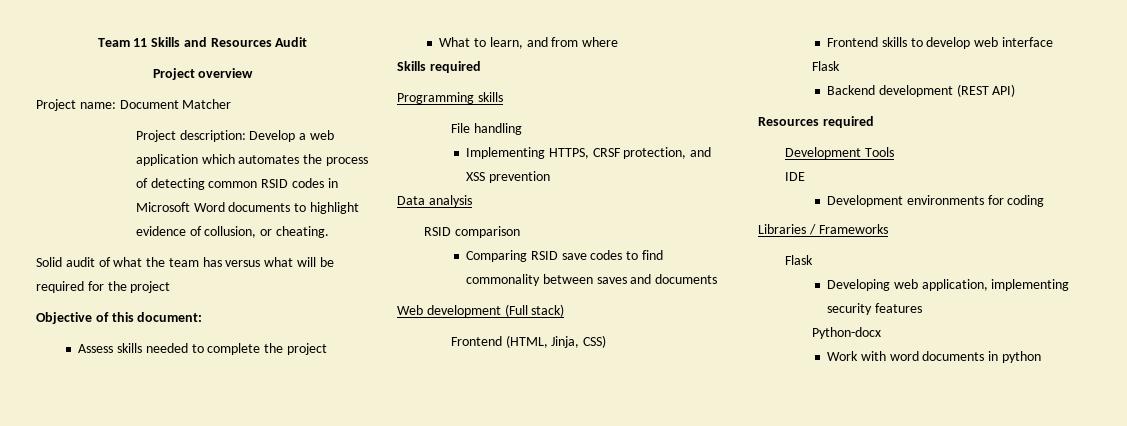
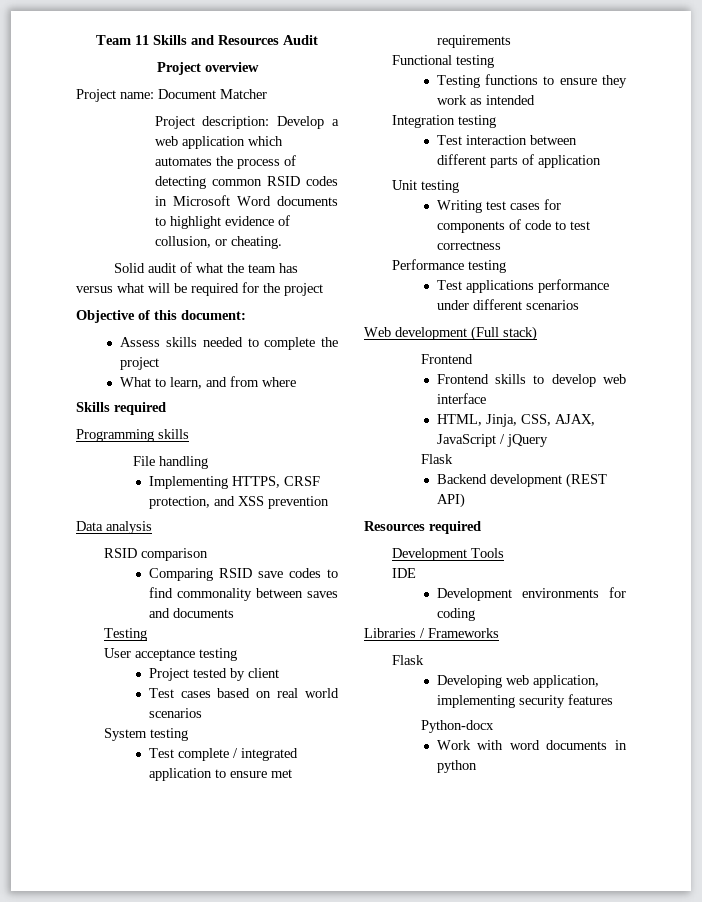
(718, 279) none -> [104,628,148,641] [104,648,238,661] [148,668,279,681] [148,688,339,698] [148,708,202,718] [104,728,189,741] [148,748,298,761] [148,768,292,781] [436,35,511,48] [392,55,495,68] [436,74,627,88] [436,95,535,105] [392,115,497,128] [436,135,577,145] [436,154,601,168] [392,180,460,193] [436,199,561,213] [436,219,590,233] [436,241,501,250] [392,259,507,273] [436,279,609,293] [436,299,579,310] // Testing // User acceptance testing // Project tested by client // Test cases based on real world scenarios // System testing // Test complete / integrated application to ensure met requirements // Functional testing // Testing functions to ensure they work as intended // Integration testing // Test interaction between different parts of application // Unit testing // Writing test cases for components of code to test correctness // Performance testing // Test applications performance under different scenarios
[505,335,607,348] (HTML, Jinja, CSS) -> (473, 359) none
(1054, 42) none -> [436,414,595,427] [436,434,548,447] // HTML, Jinja, CSS, AJAX, JavaScript / jQuery

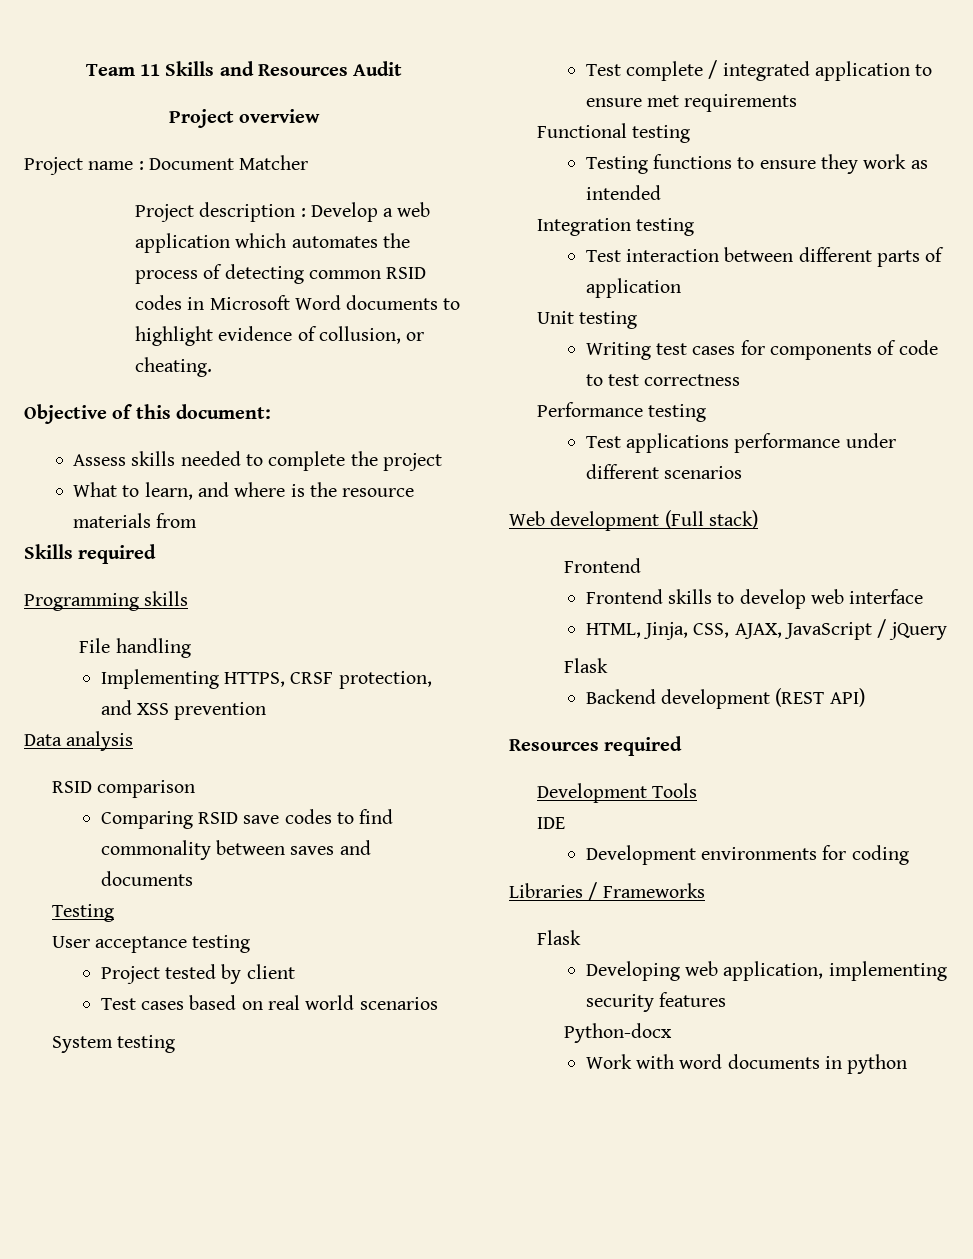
[120,92,154,99] name: -> [88,161,144,170] name :
[202,116,270,129] description: -> [199,202,306,222] description :
[113,262,298,273] [76,282,323,296] // Solid audit of what the team has versus what will be required for the project -> (212, 367) none
(228, 382) none -> [234,482,415,497] [73,513,152,528] where is the resource materials
[262,377,297,387] where -> (198, 520) none

